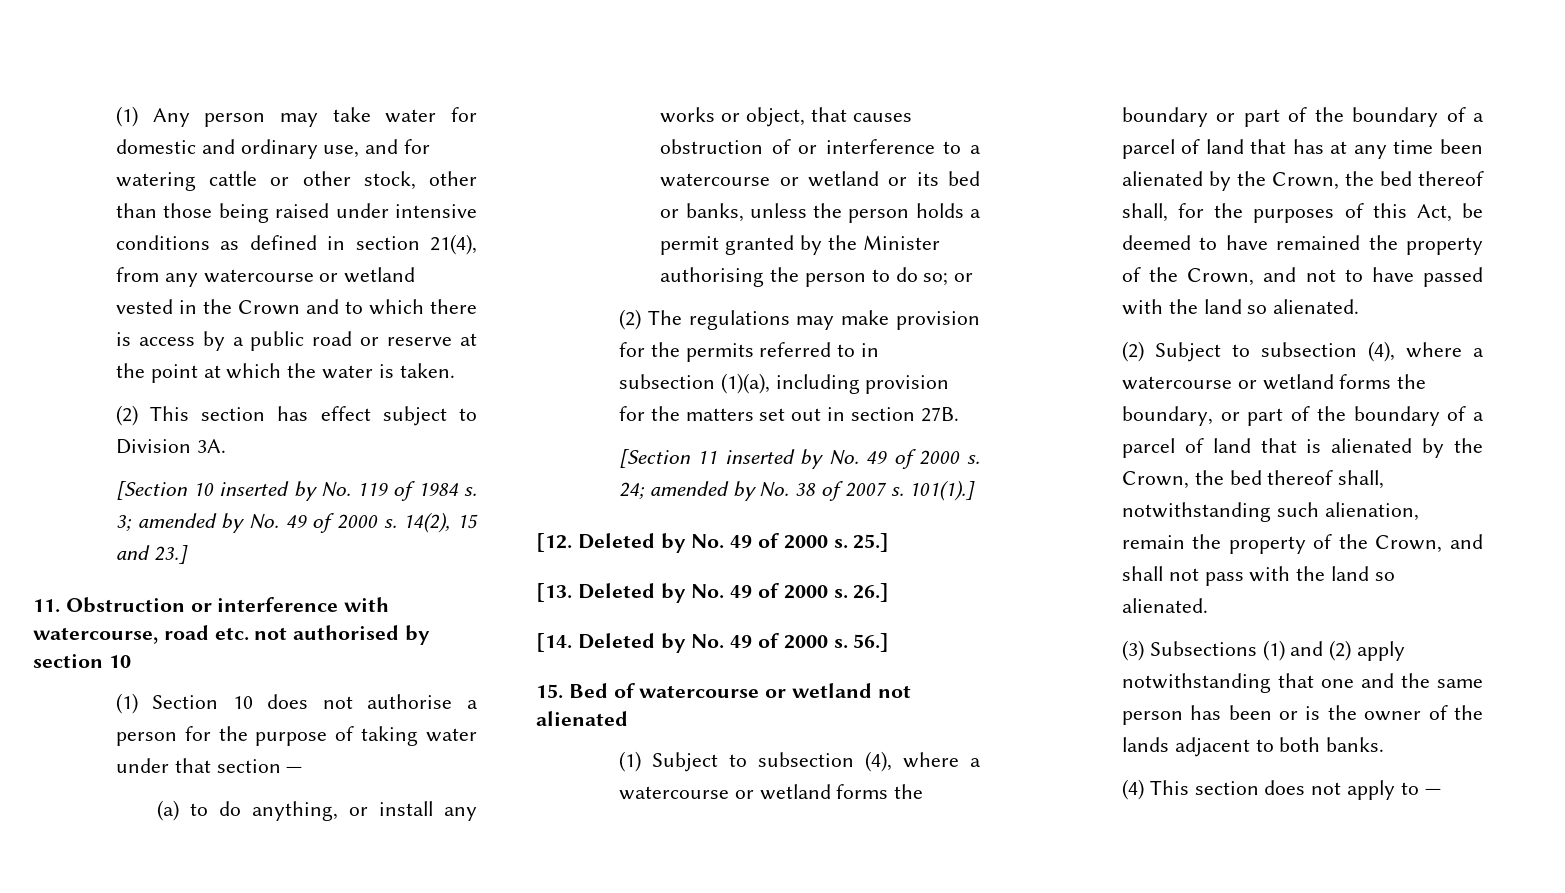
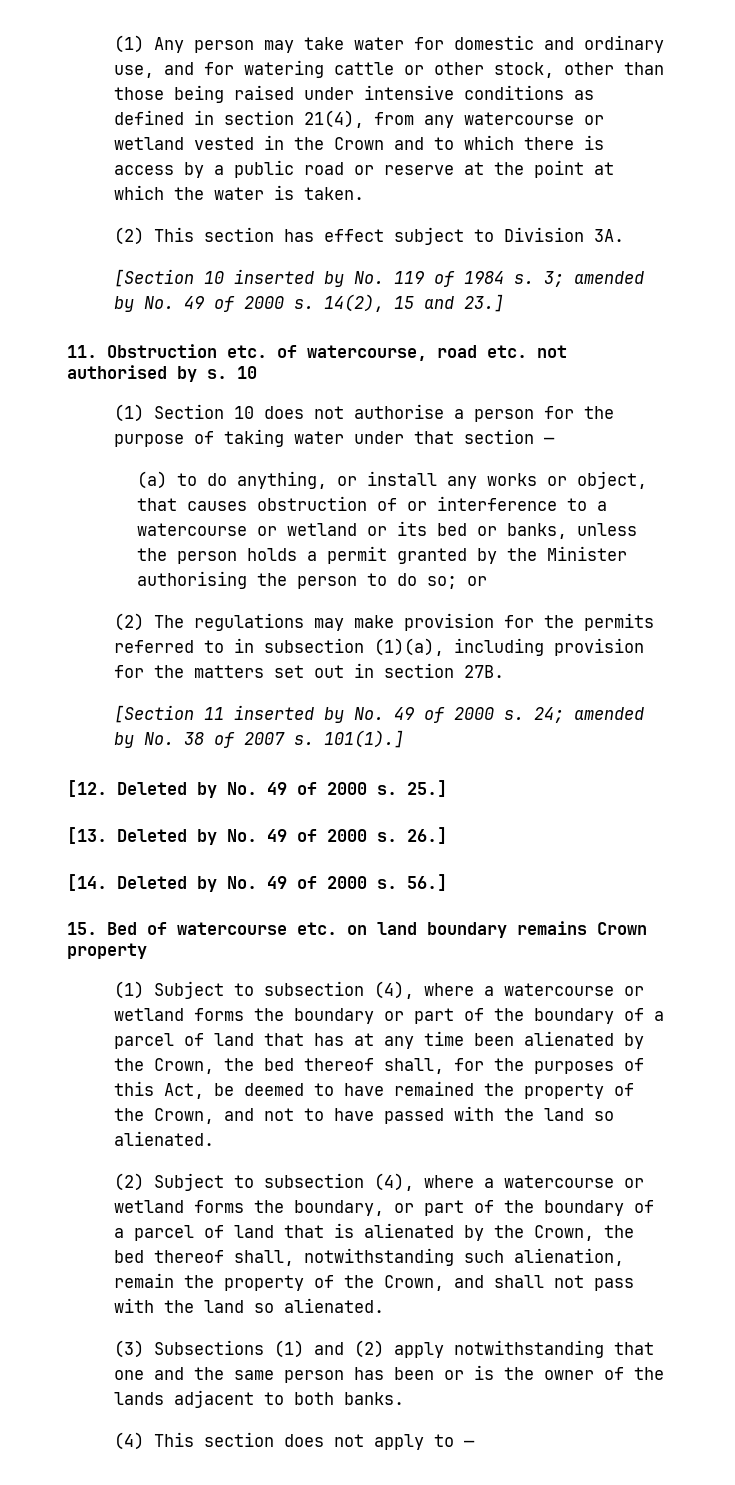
[190,597,390,612] or interference with -> [227,345,297,358] etc. of
[33,654,103,668] section -> [207,369,227,379] s.
[765,683,911,698] [536,711,628,726] or wetland not alienated -> [297,921,647,938] [67,943,147,959] etc. on land boundary remains Crown property

